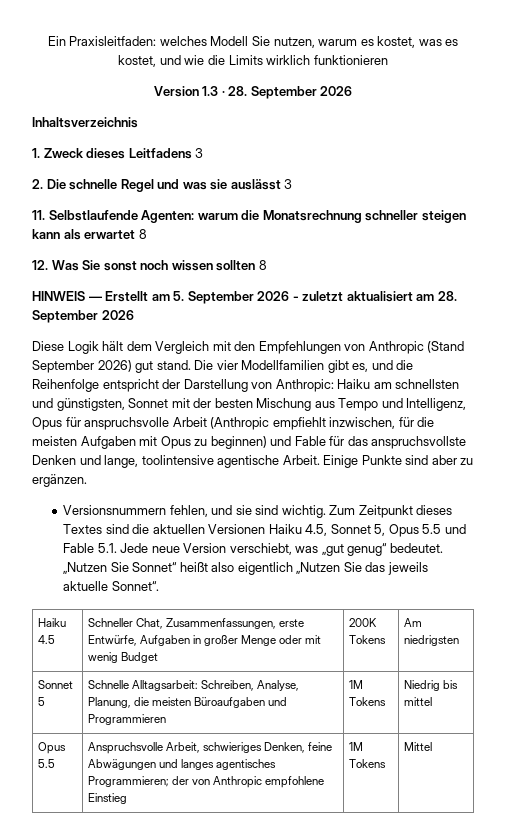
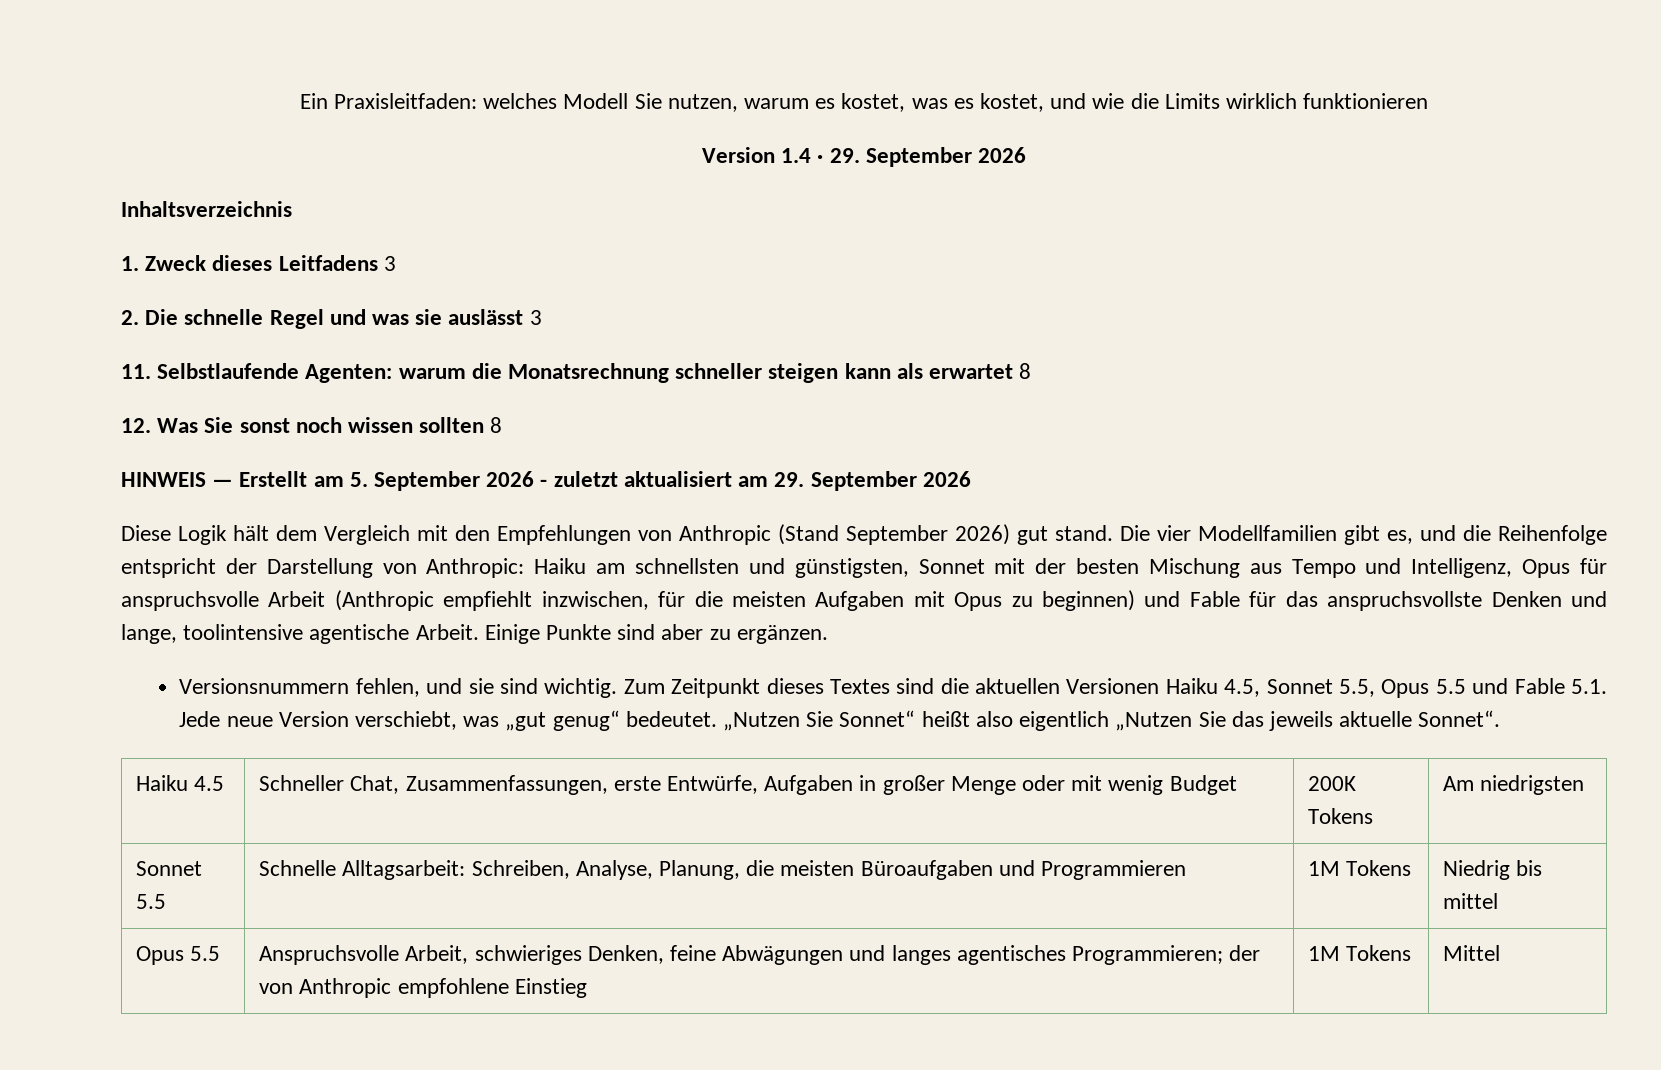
[202,86,248,96] 1.3 · 28. -> [781,148,860,163] 1.4 · 29.
[437,291,457,301] 28. -> [774,472,805,487] 29.
[374,524,386,536] 5, -> [1339,679,1376,697] 5.5,
[37,697,45,706] 5 -> [136,894,167,909] 5.5

